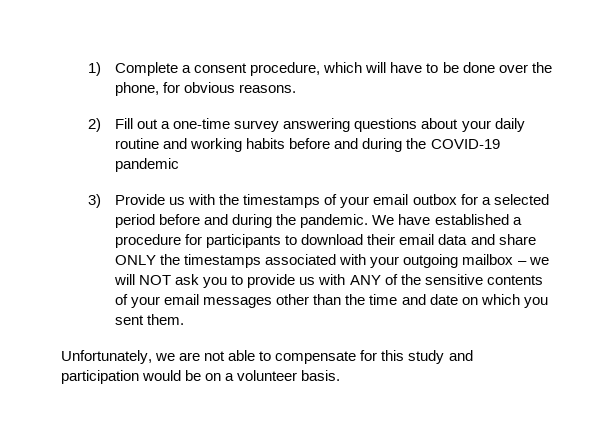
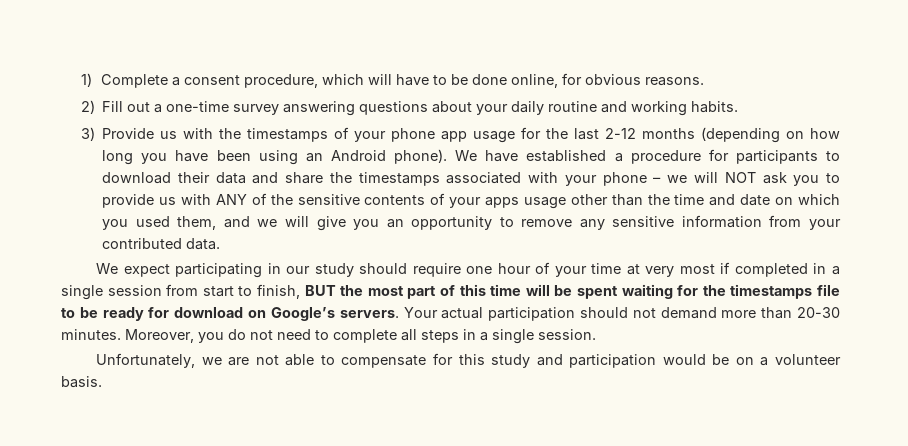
[498,62,552,73] [115,82,160,96] over the phone, -> [510,74,558,88] online,
[246,138,500,152] [115,158,180,172] habits before and during the COVID-19 pandemic -> [691,101,739,113] habits.
[373,194,549,205] [115,214,369,228] email outbox for a selected period before and during the pandemic. -> [391,127,841,143] [102,149,448,165] phone app usage for the last 2-12 months (depending on how long you have been using an Android phone).
[399,234,435,245] email -> (210, 177) none
[115,255,157,265] ONLY -> (324, 178) none
[403,254,514,268] outgoing mailbox -> [602,172,647,186] phone
[164,294,273,308] email messages -> [485,197,566,209] apps usage
[115,314,185,325] sent them. -> [135,215,842,231] [102,238,221,250] [96,262,840,278] [61,284,841,300] [61,307,840,321] [61,329,596,344] used them, and we will give you an opportunity to remove any sensitive information from your contributed data. // We expect participating in our study should require one hour of your time at very most if completed in a single session from start to finish, BUT the most part of this time will be spent waiting for the timestamps file to be ready for download on Google’s servers. Your actual participation should not demand more than 20-30 minutes. Moreover, you do not need to complete all steps in a single session.

